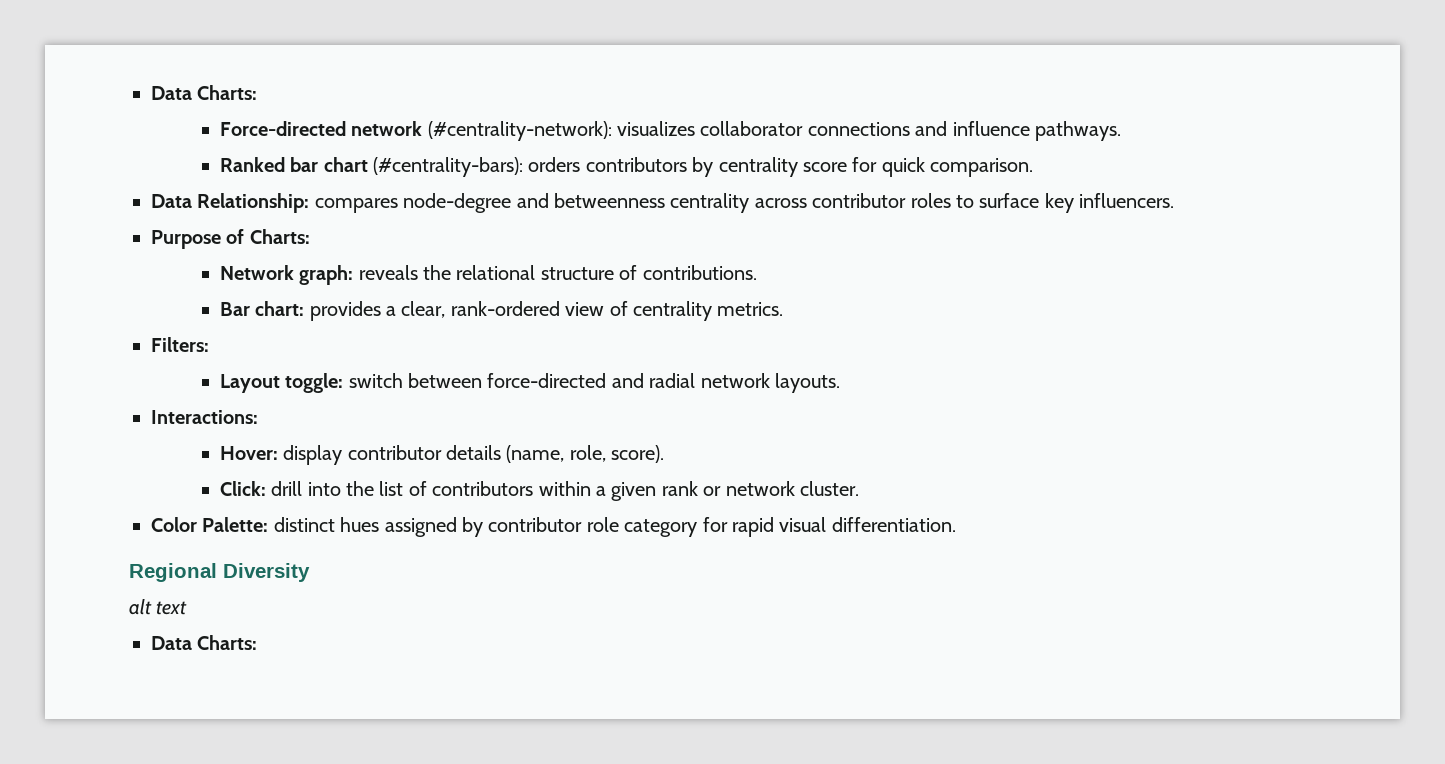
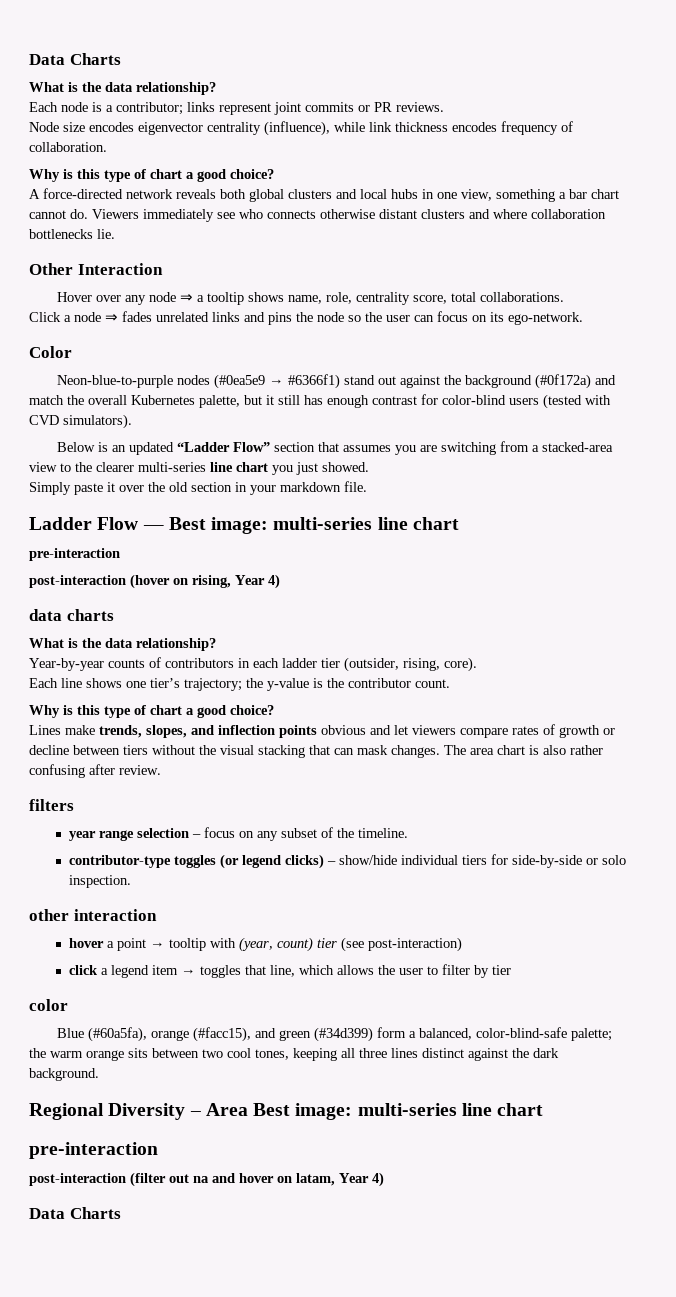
[151,85,258,100] [219,121,1122,141] [219,157,1034,177] [151,193,1175,213] [151,229,310,249] [219,265,757,285] [219,301,784,321] [151,337,209,352] [219,373,841,393] [151,410,258,424] [219,445,665,465] [219,481,860,501] [151,517,956,537] [129,563,310,582] [129,599,188,615] [151,635,258,650] Data Charts: // Force-directed network (#centrality-network): visualizes collaborator connections and influence pathways. // Ranked bar chart (#centrality-bars): orders contributors by centrality score for quick comparison. // Data Relationship: compares node-degree and betweenness centrality across contributor roles to surface key influencers. // Purpose of Charts: // Network graph: reveals the relational structure of contributions. // Bar chart: provides a clear, rank-ordered view of centrality metrics. // Filters: // Layout toggle: switch between force-directed and radial network layouts. // Interactions: // Hover: display contributor details (name, role, score). // Click: drill into the list of contributors within a given rank or network cluster. // Color Palette: distinct hues assigned by contributor role category for rapid visual differentiation. // Regional Diversity // alt text // Data Charts: -> [29,53,121,65] [29,82,216,95] [29,102,444,115] [29,121,573,136] [29,142,107,152] [29,169,274,182] [29,188,619,202] [29,209,606,222] [29,229,115,239] [29,263,163,275] [57,292,565,305] [29,311,583,325] [29,346,72,358] [57,374,617,389] [29,394,611,409] [29,414,132,429] [57,441,614,455] [29,462,369,475] [29,481,367,495] [29,517,459,534] [29,548,120,561] [29,574,280,589] [29,609,114,621] [29,638,216,651] [29,657,477,672] [29,678,450,691] [29,705,274,718] [29,724,615,738] [29,745,603,758] [29,764,161,778] [29,799,74,811] [69,827,409,841] [69,854,627,869] [69,875,132,888] [29,909,157,921] [69,937,463,952] [69,964,512,978] [29,999,68,1011] [57,1027,613,1042] [29,1048,559,1061] [29,1068,99,1081] [29,1103,544,1120] [29,1142,158,1159] [29,1172,384,1187] [29,1207,121,1219] Data Charts // What is the data relationship? // Each node is a contributor; links represent joint commits or PR reviews. // Node size encodes eigenvector centrality (influence), while link thickness encodes frequency of collaboration. // Why is this type of chart a good choice? // A force-directed network reveals both global clusters and local hubs in one view, something a bar chart cannot do. Viewers immediately see who connects otherwise distant clusters and where collaboration bottlenecks lie. // Other Interaction // Hover over any node ⇒ a tooltip shows name, role, centrality score, total collaborations. // Click a node ⇒ fades unrelated links and pins the node so the user can focus on its ego-network. // Color // Neon-blue‐to-purple nodes (#0ea5e9 → #6366f1) stand out against the background (#0f172a) and match the overall Kubernetes palette, but it still has enough contrast for color-blind users (tested with CVD simulators). // Below is an updated “Ladder Flow” section that assumes you are switching from a stacked-area view to the clearer multi-series line chart you just showed. // Simply paste it over the old section in your markdown file. // Ladder Flow — Best image: multi-series line chart // pre-interaction // post-interaction (hover on rising, Year 4) // data charts // What is the data relationship? // Year-by-year counts of contributors in each ladder tier (outsider, rising, core). // Each line shows one tier’s trajectory; the y-value is the contributor count. // Why is this type of chart a good choice? // Lines make trends, slopes, and inflection points obvious and let viewers compare rates of growth or decline between tiers without the visual stacking that can mask changes. The area chart is also rather confusing after review. // filters // year range selection – focus on any subset of the timeline. // contributor-type toggles (or legend clicks) – show/hide individual tiers for side-by-side or solo inspection. // other interaction // hover a point → tooltip with (year, count) tier (see post-interaction) // click a legend item → toggles that line, which allows the user to filter by tier // color // Blue (#60a5fa), orange (#facc15), and green (#34d399) form a balanced, color-blind-safe palette; the warm orange sits between two cool tones, keeping all three lines distinct against the dark background. // Regional Diversity – Area Best image: multi-series line chart // pre-interaction // post-interaction (filter out na and hover on latam, Year 4) // Data Charts

